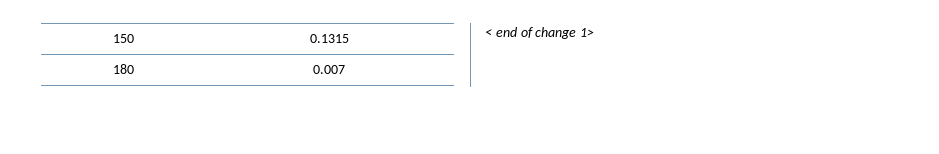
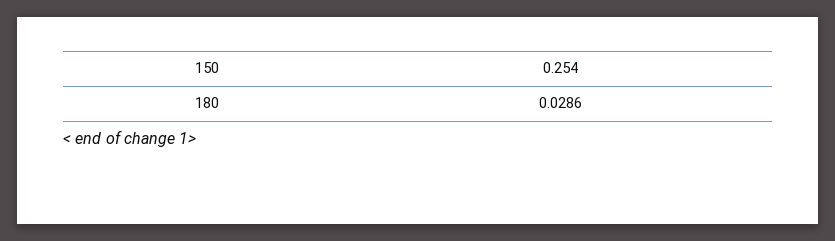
[309,34,349,43] 0.1315 -> [543,62,578,73] 0.254
[312,65,345,74] 0.007 -> [539,97,582,108] 0.0286

